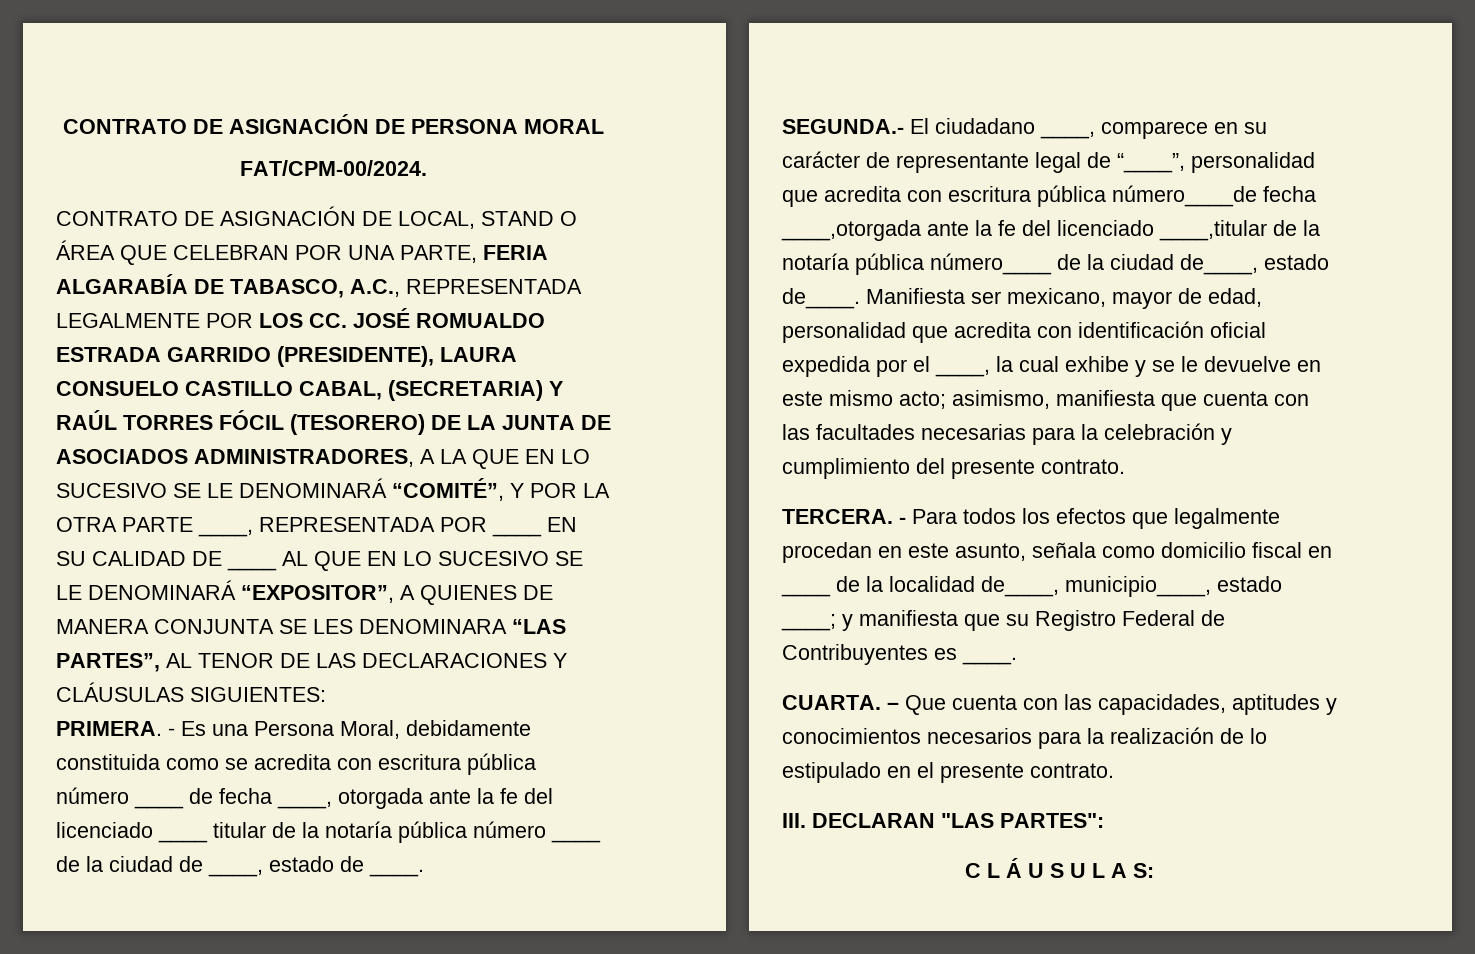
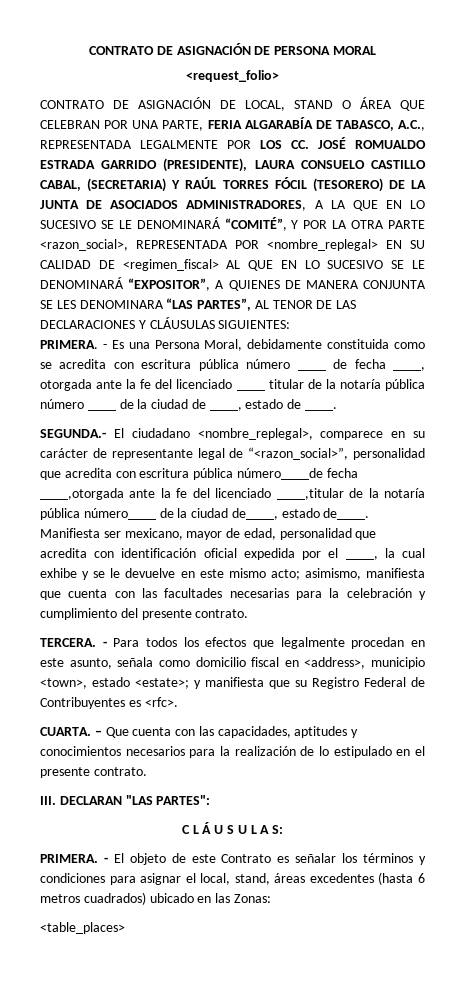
[240,160,427,176] FAT/CPM-00/2024. -> [186,70,279,82] <request_folio>
[198,529,253,537] ____, -> [40,239,128,251] <razon_social>,
[492,532,542,537] ____ -> [267,239,378,251] <nombre_replegal>
[227,566,277,571] ____ -> [122,259,219,271] <regimen_fiscal>
[1040,131,1095,139] ____, -> [197,428,313,440] <nombre_replegal>,
[1117,153,1185,173] “____”, -> [248,447,349,460] “<razon_social>”,
[781,592,831,597] [836,576,1282,597] [781,614,836,631] ____ de la localidad de____, municipio____, estado ____; -> [304,657,425,669] [40,677,189,689] <address>, municipio <town>, estado <estate>;
[962,657,1017,665] ____. -> [144,697,178,707] <rfc>.
(1154, 870) none -> [40,853,427,865] [40,872,425,885] [40,892,271,905] [40,922,125,934] // PRIMERA. - El objeto de este Contrato es señalar los términos y condiciones para asignar el local, stand, áreas excedentes (hasta 6 metros cuadrados) ubicado en las Zonas: // <table_places>

